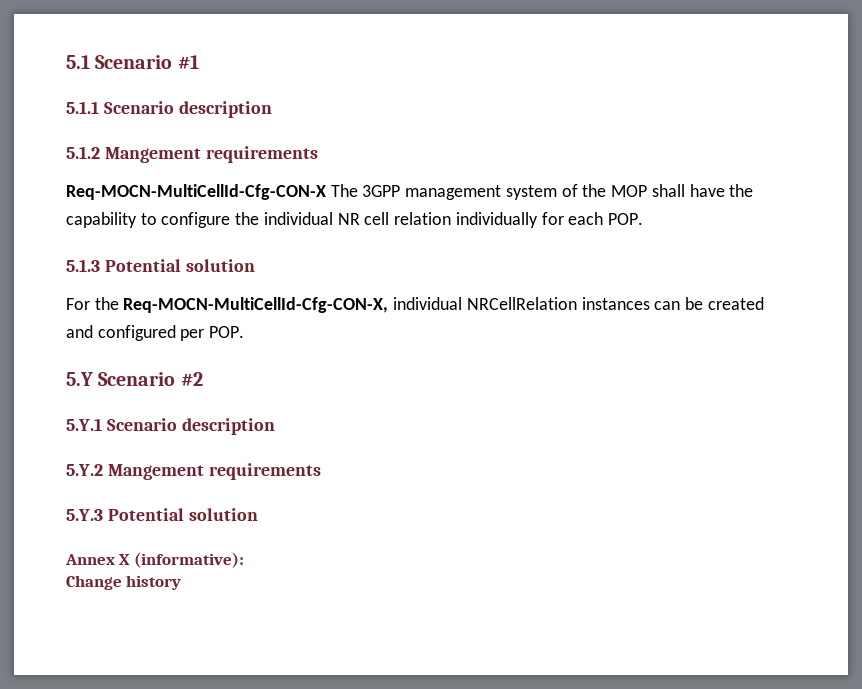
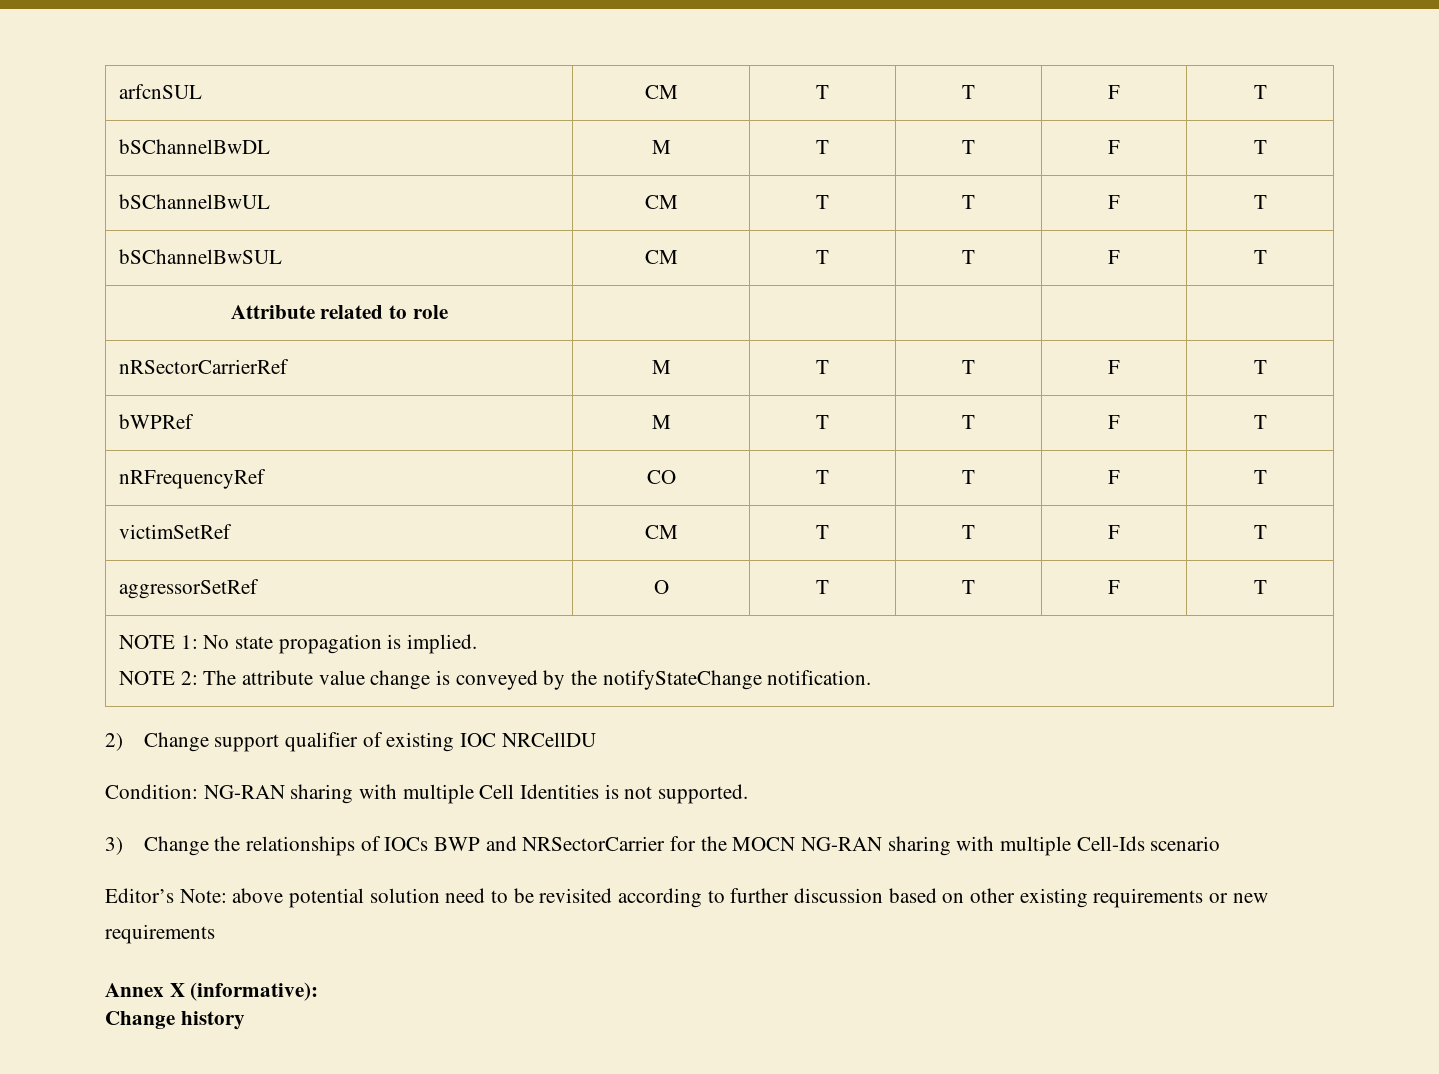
[66,55,199,69] [66,101,272,118] [66,146,318,163] [66,184,754,200] [66,212,643,228] [66,259,255,272] [66,297,764,313] [66,325,245,341] [66,372,203,386] [66,418,275,435] [66,463,321,480] [66,508,258,521] 5.1 Scenario #1 // 5.1.1 Scenario description // 5.1.2 Mangement requirements // Req-MOCN-MultiCellId-Cfg-CON-X The 3GPP management system of the MOP shall have the capability to configure the individual NR cell relation individually for each POP. // 5.1.3 Potential solution // For the Req-MOCN-MultiCellId-Cfg-CON-X, individual NRCellRelation instances can be created and configured per POP. // 5.Y Scenario #2 // 5.Y.1 Scenario description // 5.Y.2 Mangement requirements // 5.Y.3 Potential solution -> [118,84,202,99] [644,85,678,99] [816,85,829,99] [962,85,975,99] [1108,85,1120,99] [1253,85,1267,99] [118,139,270,154] [651,140,671,154] [816,140,829,154] [962,140,975,154] [1108,140,1120,154] [1253,140,1267,154] [118,194,270,209] [644,195,678,209] [816,195,829,209] [962,195,975,209] [1108,195,1120,209] [1253,195,1267,209] [118,249,282,264] [644,250,678,264] [816,250,829,264] [962,250,975,264] [1108,250,1120,264] [1253,250,1267,264] [230,305,448,319] [118,359,289,374] [651,360,671,374] [816,360,829,374] [962,360,975,374] [1108,360,1120,374] [1253,360,1267,374] [118,414,194,429] [651,415,671,429] [816,415,829,429] [962,415,975,429] [1108,415,1120,429] [1253,415,1267,429] [118,469,266,489] [646,470,676,484] [816,470,829,484] [962,470,975,484] [1108,470,1120,484] [1253,470,1267,484] [118,524,232,539] [644,525,678,539] [816,525,829,539] [962,525,975,539] [1108,525,1120,539] [1253,525,1267,539] [118,579,259,599] [653,580,669,594] [816,580,829,594] [962,580,975,594] [1108,580,1120,594] [1253,580,1267,594] [118,634,477,654] [118,670,872,690] [105,732,596,752] [105,784,749,804] [105,836,1221,856] [105,888,1268,908] [105,924,215,944] arfcnSUL | CM | T | T | F | T // bSChannelBwDL | M | T | T | F | T // bSChannelBwUL | CM | T | T | F | T // bSChannelBwSUL | CM | T | T | F | T // Attribute related to role | | | | | // nRSectorCarrierRef | M | T | T | F | T // bWPRef | M | T | T | F | T // nRFrequencyRef | CO | T | T | F | T // victimSetRef | CM | T | T | F | T // aggressorSetRef | O | T | T | F | T // NOTE 1: No state propagation is implied. // NOTE 2: The attribute value change is conveyed by the notifyStateChange notification. // 2) Change support qualifier of existing IOC NRCellDU // Condition: NG-RAN sharing with multiple Cell Identities is not supported. // 3) Change the relationships of IOCs BWP and NRSectorCarrier for the MOCN NG-RAN sharing with multiple Cell-Ids scenario // Editor’s Note: above potential solution need to be revisited according to further discussion based on other existing requirements or new requirements

